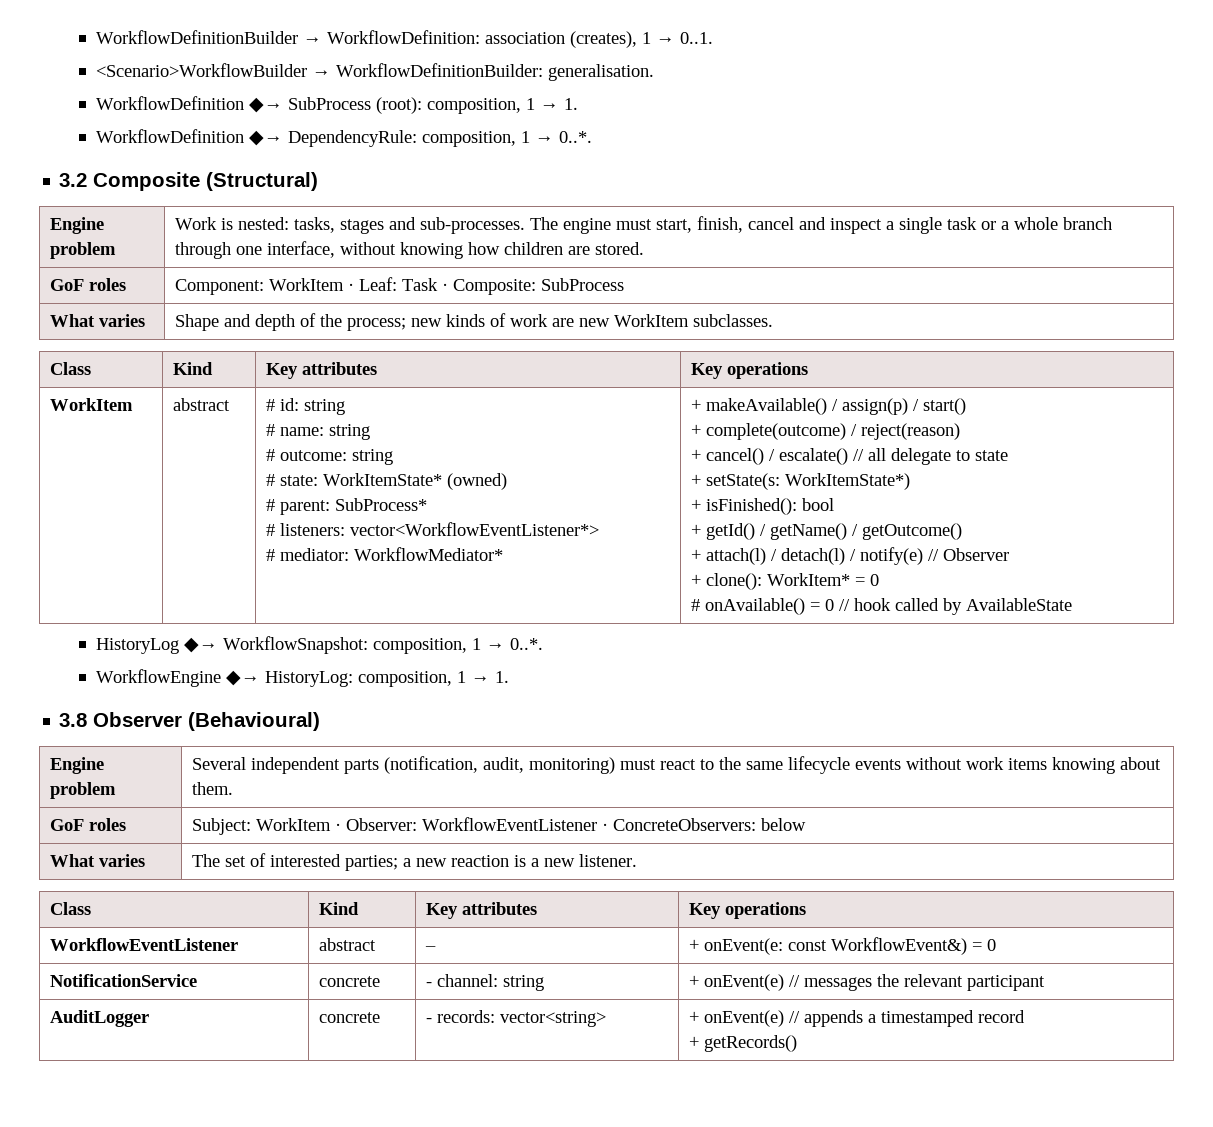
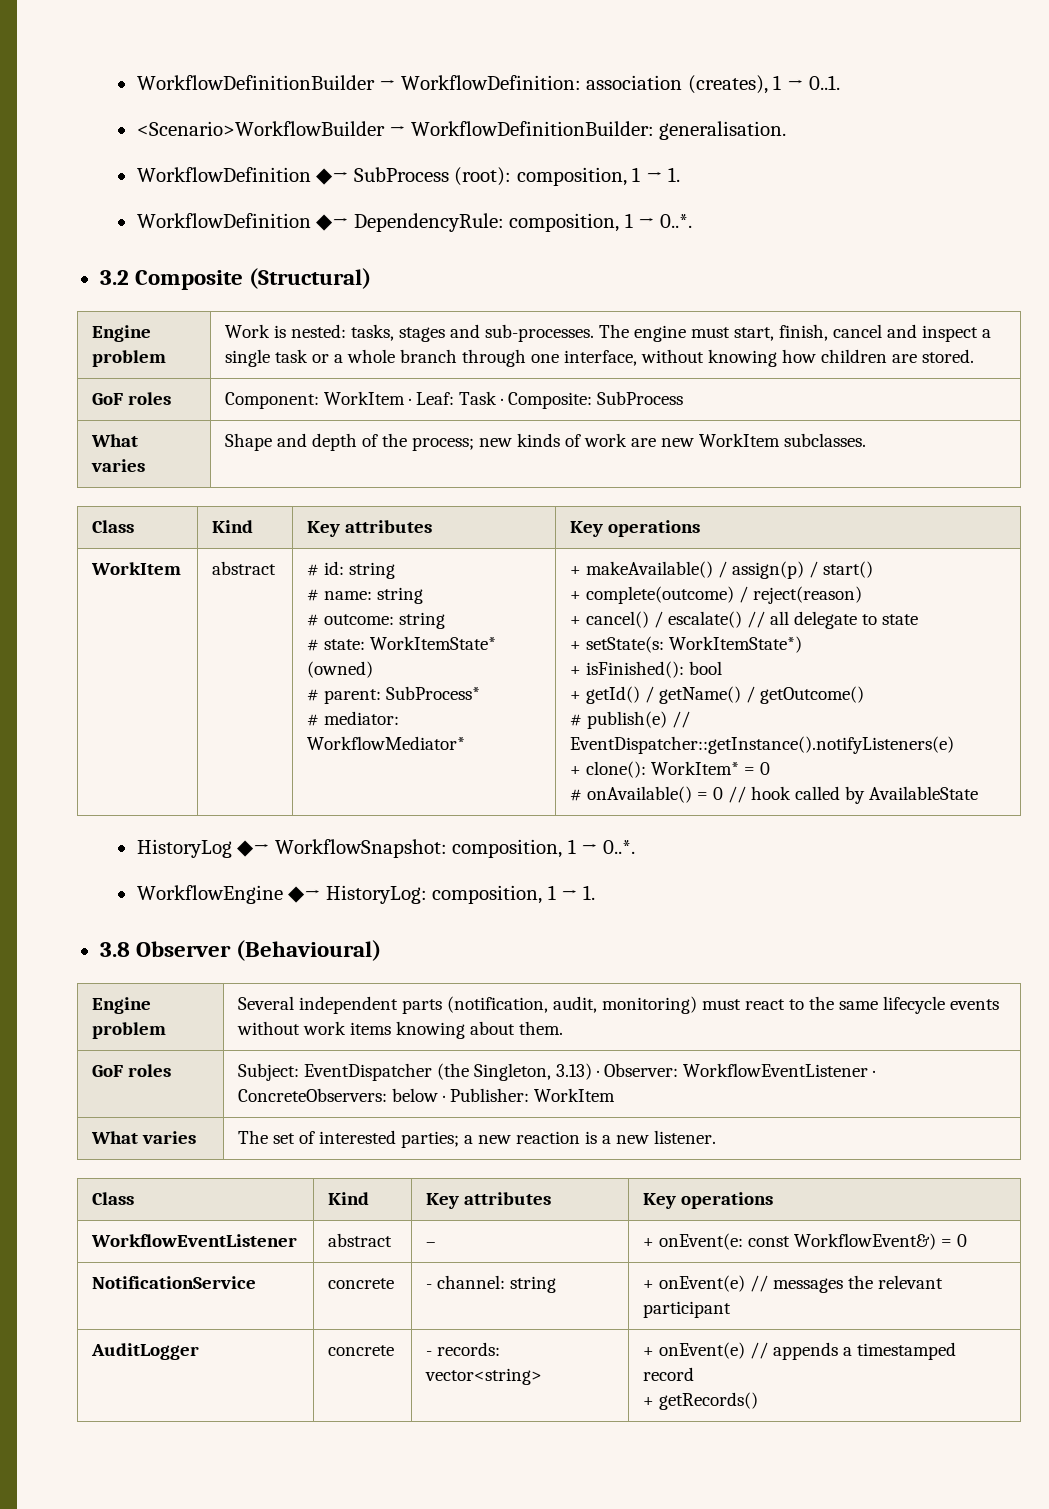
[265,522,599,536] // # listeners: vector<WorkflowEventListener*> -> (481, 693) none
[690,547,1009,565] + attach(l) / detach(l) / notify(e) // Observer -> [570,711,691,729] [570,736,955,754] # publish(e) // EventDispatcher::getInstance().notifyListeners(e)
[255,818,331,831] WorkItem -> [304,1063,593,1081] EventDispatcher (the Singleton, 3.13)
(806, 824) none -> [443,1088,616,1102] · Publisher: WorkItem

